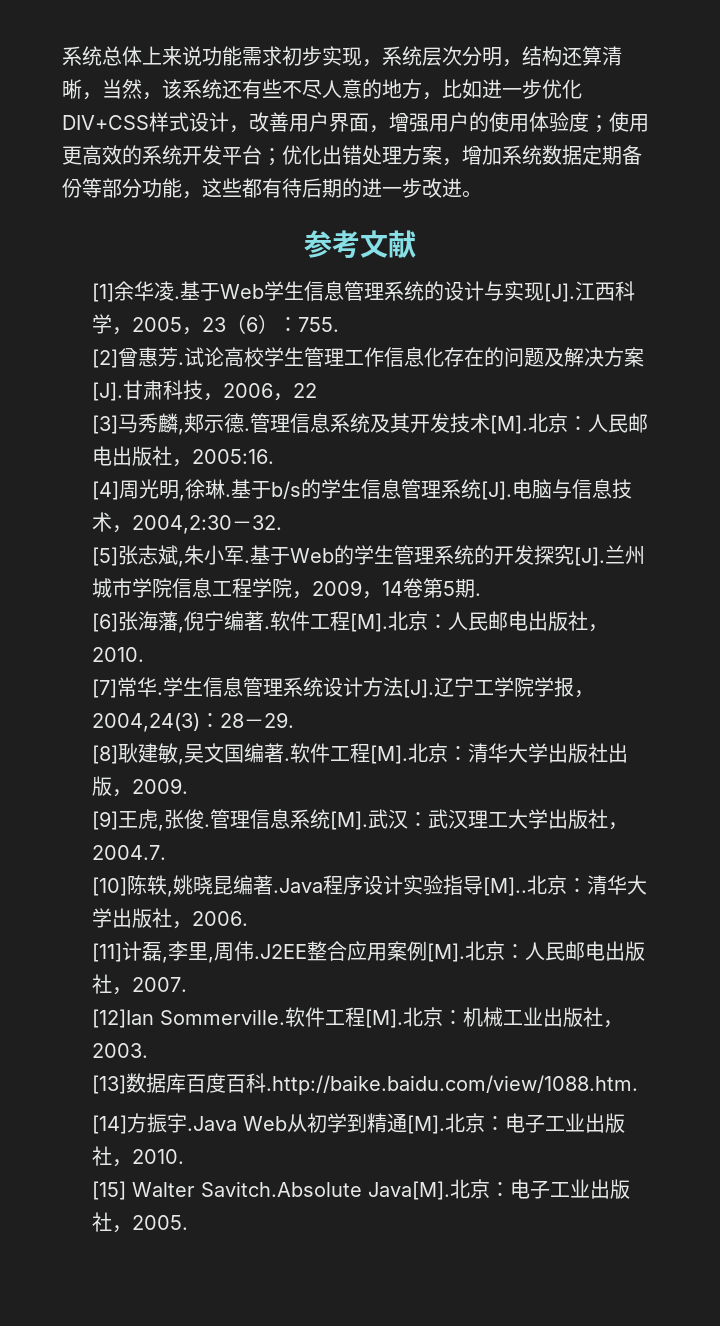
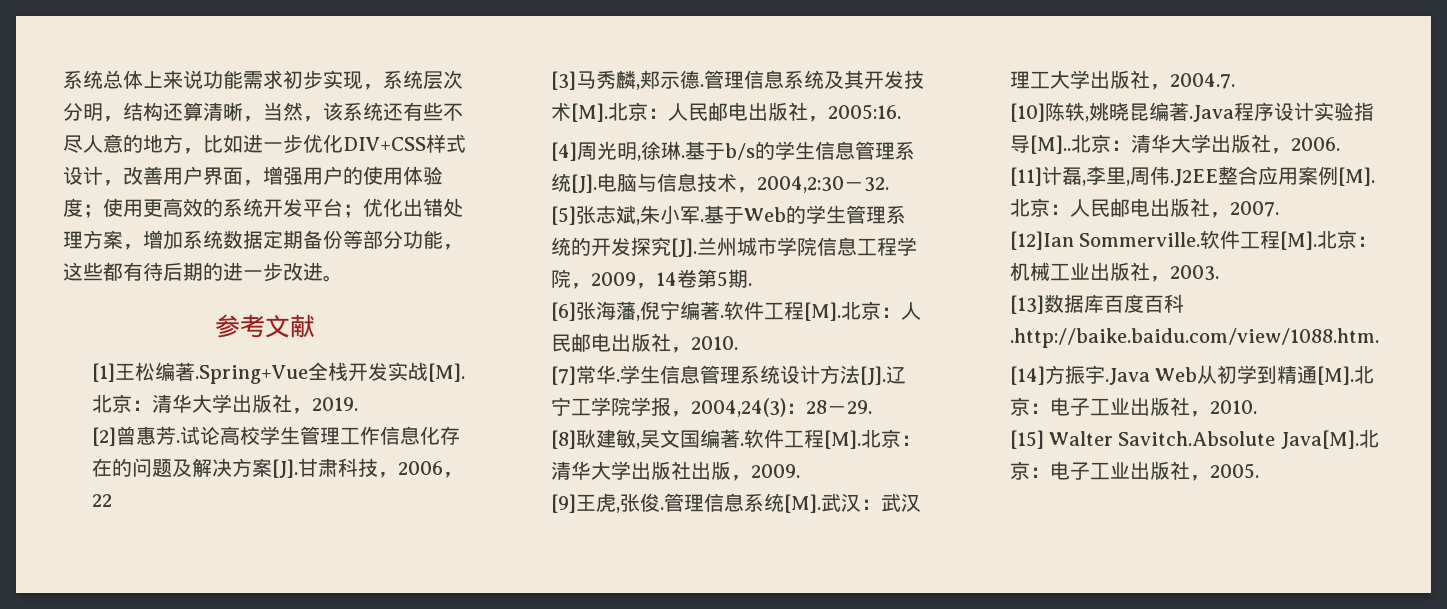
[114,281,636,302] [92,314,340,335] 余华凌.基于Web学生信息管理系统的设计与实现[J].江西科学，2005，23（6）：755. -> [114,362,465,384] [91,394,358,414] 王松编著.Spring+Vue全栈开发实战[M].北京：清华大学出版社，2019.

